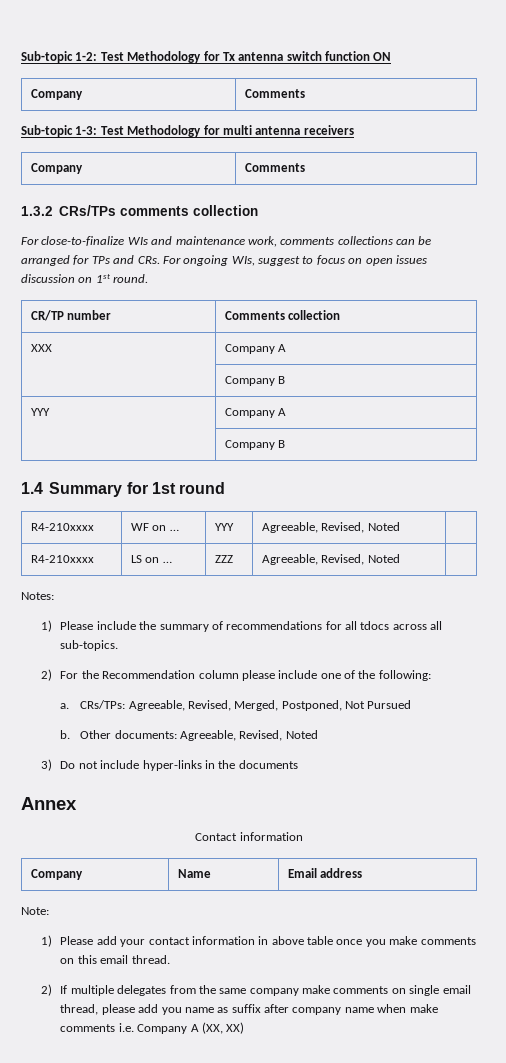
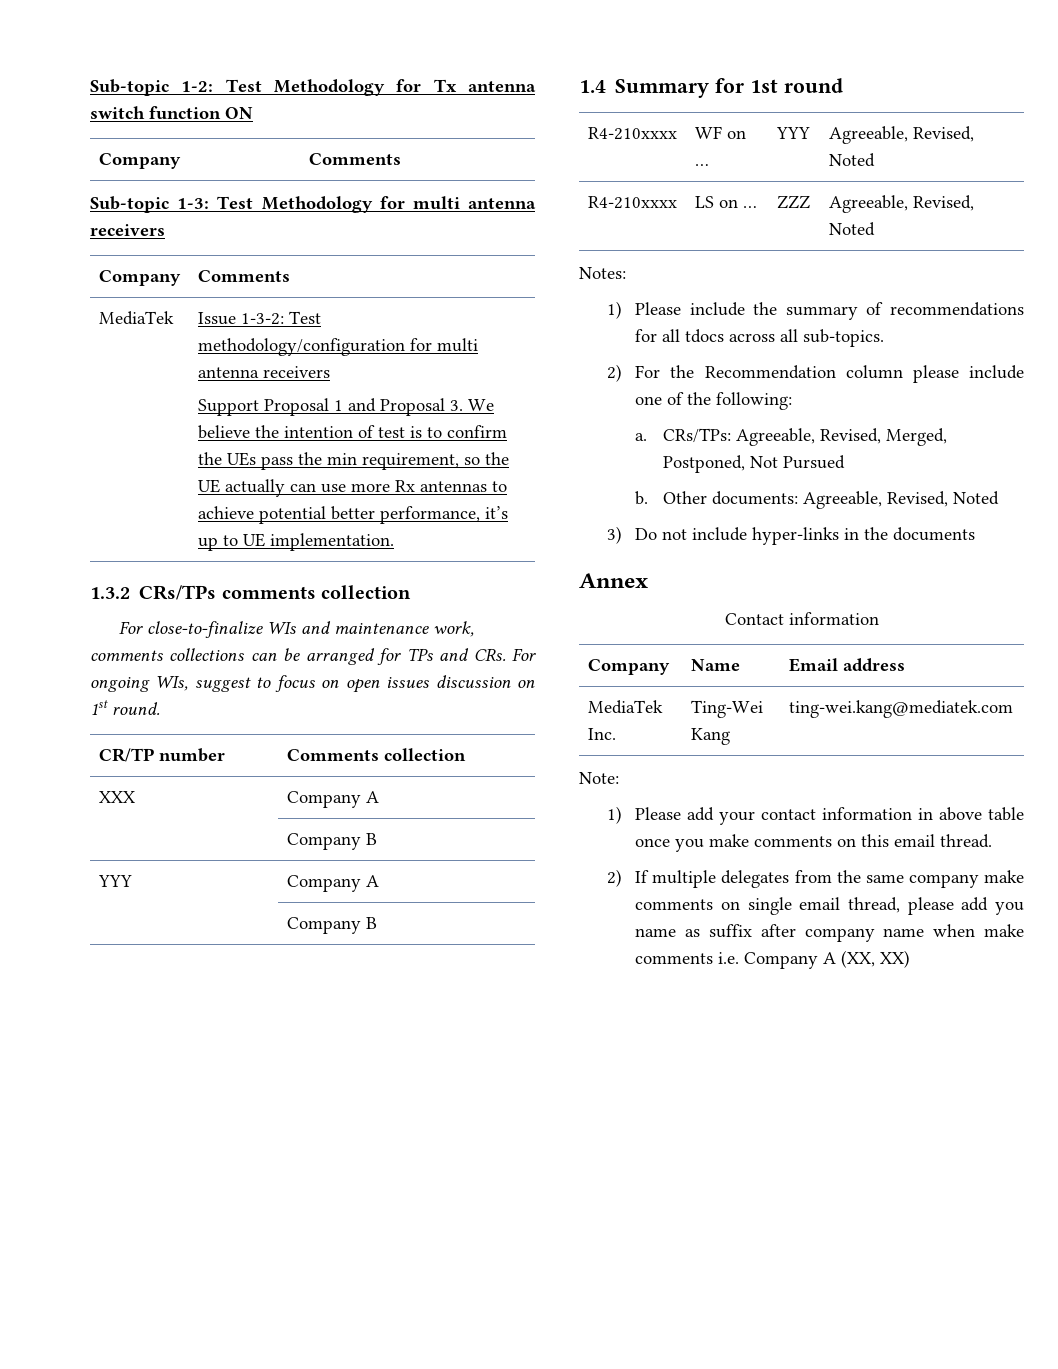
(305, 167) none -> [98,311,174,325] [197,311,321,325] [197,338,478,356] [197,366,330,378] [197,398,494,416] [197,425,507,439] [197,452,509,470] [197,479,507,497] [197,506,508,524] [197,533,394,551] // MediaTek | Issue 1-3-2: Test methodology/configuration for multi antenna receivers // Support Proposal 1 and Proposal 3. We believe the intention of test is to confirm the UEs pass the min requirement, so the UE actually can use more Rx antennas to achieve potential better performance, it’s up to UE implementation.
(363, 873) none -> [587,700,663,714] [587,728,616,740] [690,700,763,718] [690,728,730,745] [788,700,1013,718] // MediaTek Inc. | Ting-Wei Kang | ting-wei.kang@mediatek.com

